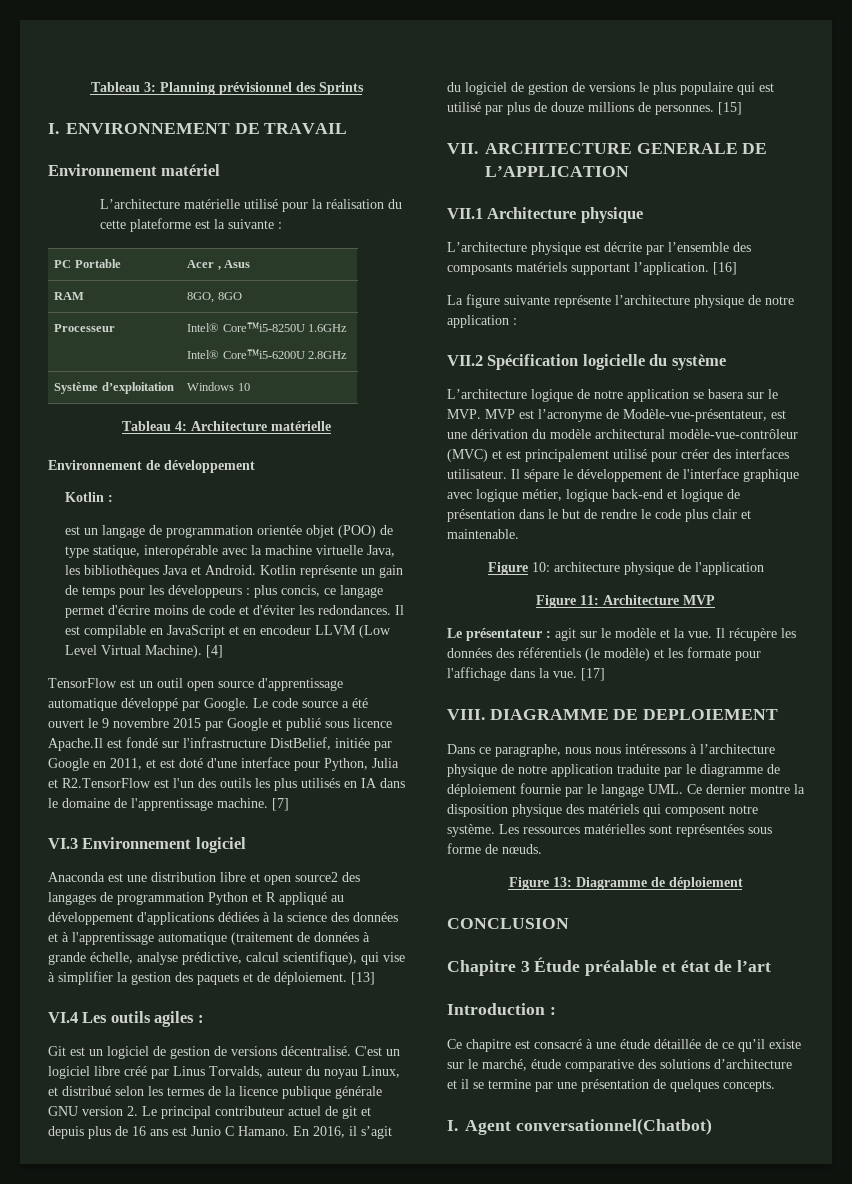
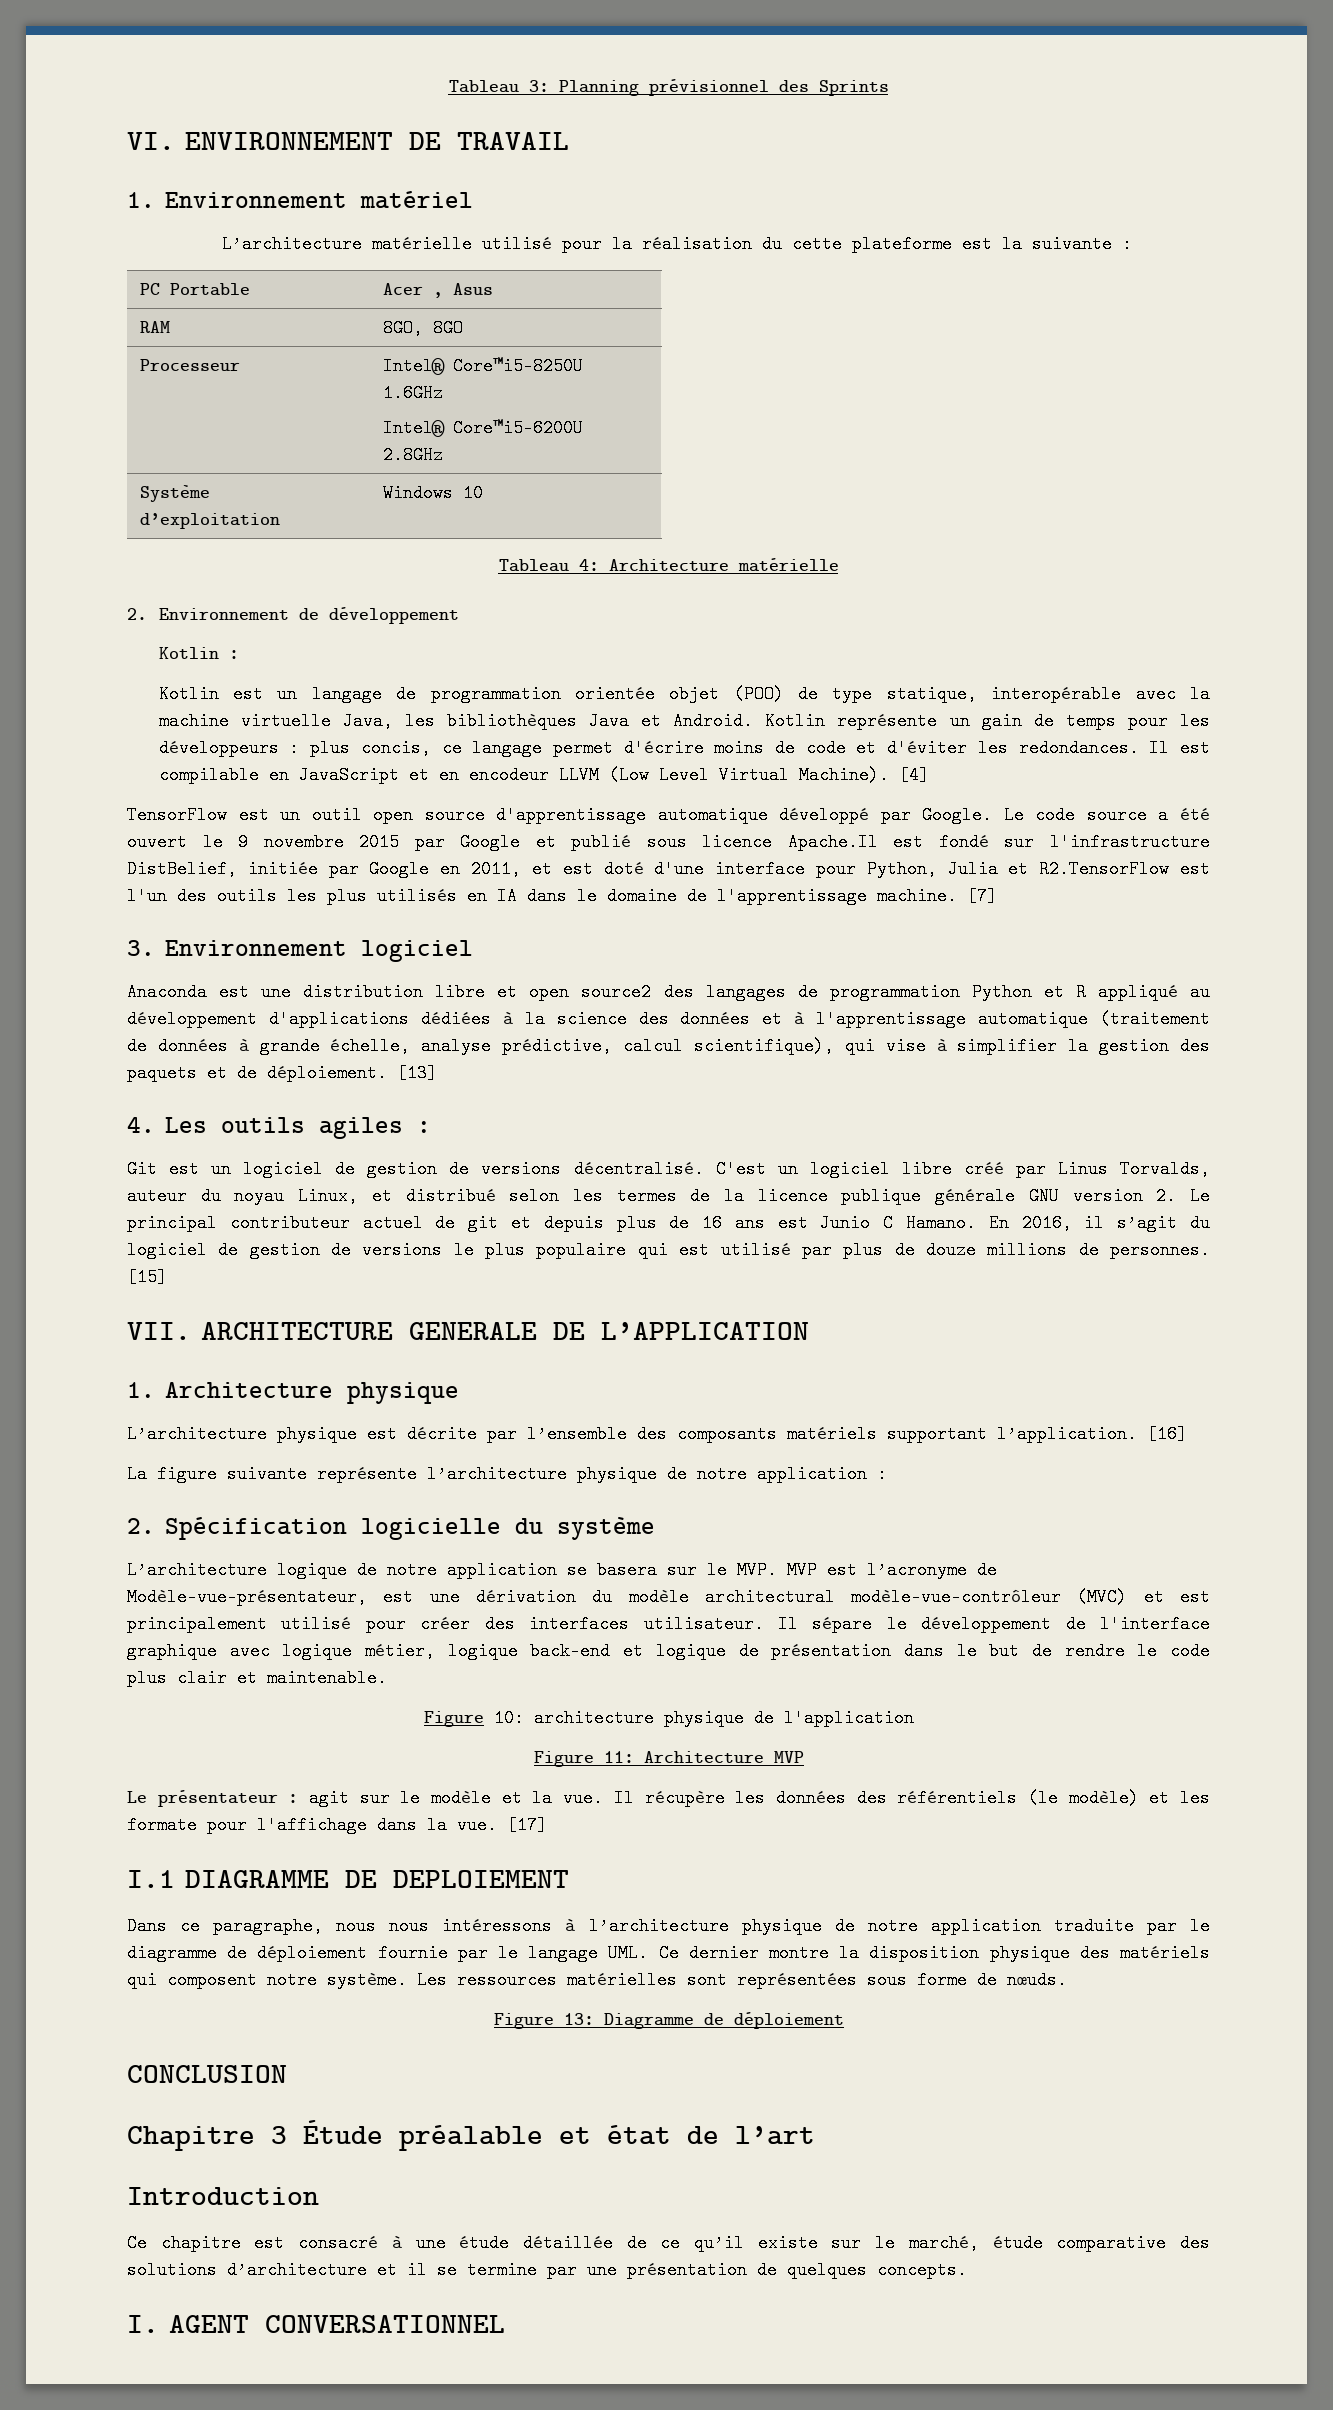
[48,123,59,134] I. -> [127,132,175,150] VI.
(348, 128) none -> [127,192,155,208] 1.
(331, 426) none -> [127,608,147,620] 2.
(114, 498) none -> [158,685,219,703] Kotlin
[48,838,78,849] VI.3 -> [127,940,155,956] 3.
[48,1012,78,1023] VI.4 -> [127,1117,155,1133] 4.
[447,208,483,219] VII.1 -> [127,1382,155,1398] 1.
[447,355,483,366] VII.2 -> [127,1518,155,1534] 2.
[447,709,485,720] VIII. -> [127,1870,175,1888] I.1
[549,1007,556,1015] : -> (319, 2196) none
[465,1118,712,1135] Agent conversationnel(Chatbot) -> [168,2315,505,2333] AGENT CONVERSATIONNEL

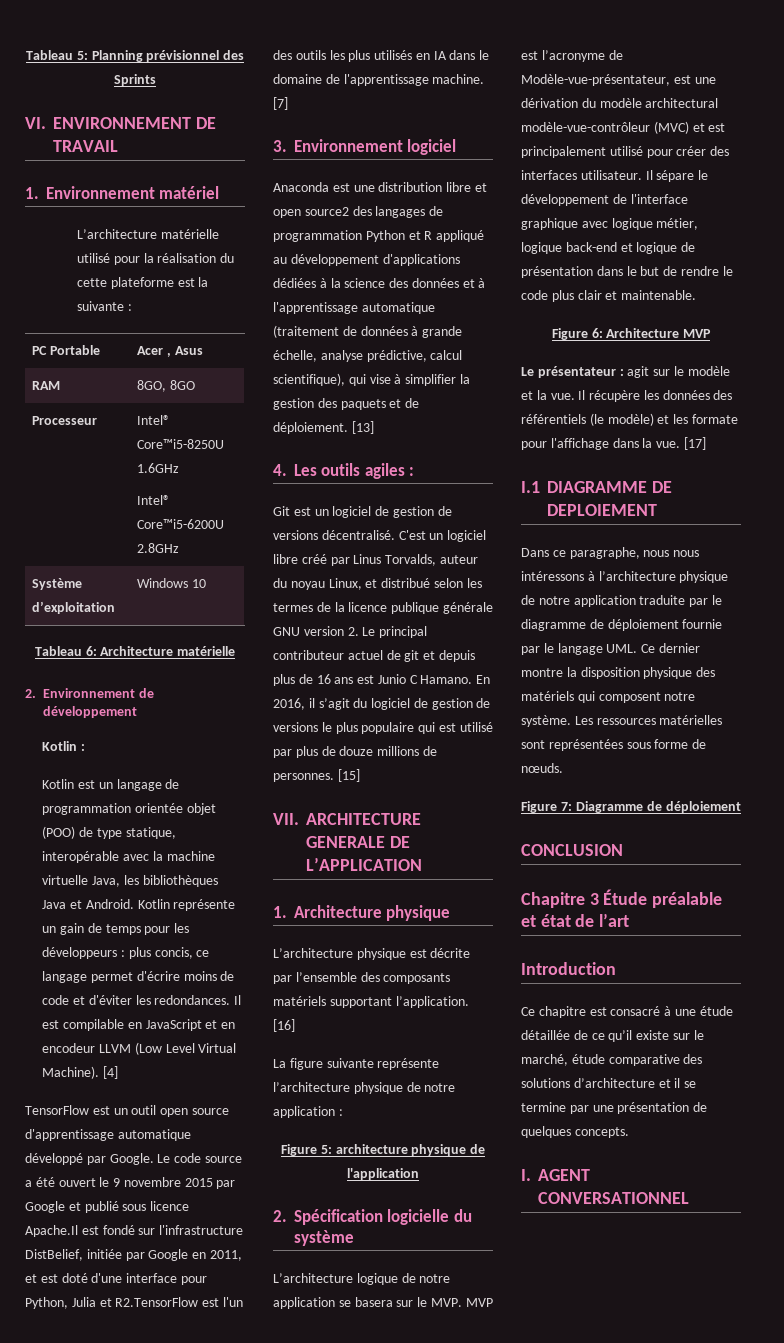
[448,80,549,93] Tableau 3: -> [25,50,88,60] Tableau 5:
[578,559,599,571] 4: -> [85,646,97,656] 6:
(887, 1474) none -> [280,1144,486,1156] [347,1168,419,1180] // Figure 5: architecture physique de l'application
[493,1709,914,1727] [533,1751,634,1767] 10: architecture physique de l'application // Figure 11: -> [591,328,603,338] 6:
[563,2013,594,2025] 13: -> [561,802,573,811] 7:

